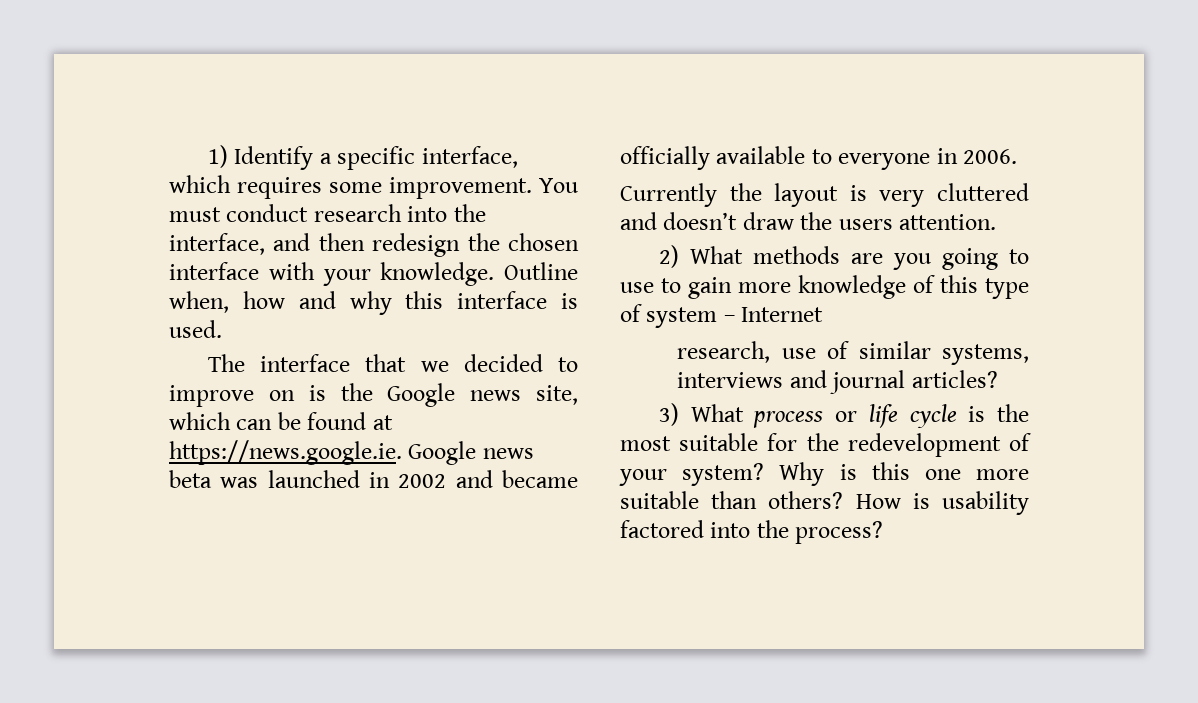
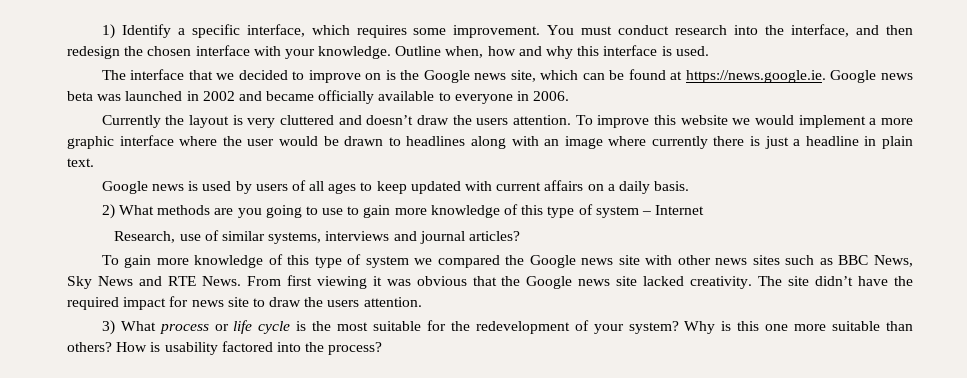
(997, 222) none -> [575,115,913,128] [67,135,914,149] [67,158,94,167] [101,180,690,194] To improve this website we would implement a more graphic interface where the user would be drawn to headlines along with an image where currently there is just a headline in plain text. // Google news is used by users of all ages to keep updated with current affairs on a daily basis.
[677,341,771,363] research, -> [114,231,176,243] Research,
(998, 379) none -> [101,254,913,268] [67,275,914,289] [67,296,422,310] // To gain more knowledge of this type of system we compared the Google news site with other news sites such as BBC News, Sky News and RTE News. From first viewing it was obvious that the Google news site lacked creativity. The site didn’t have the required impact for news site to draw the users attention.

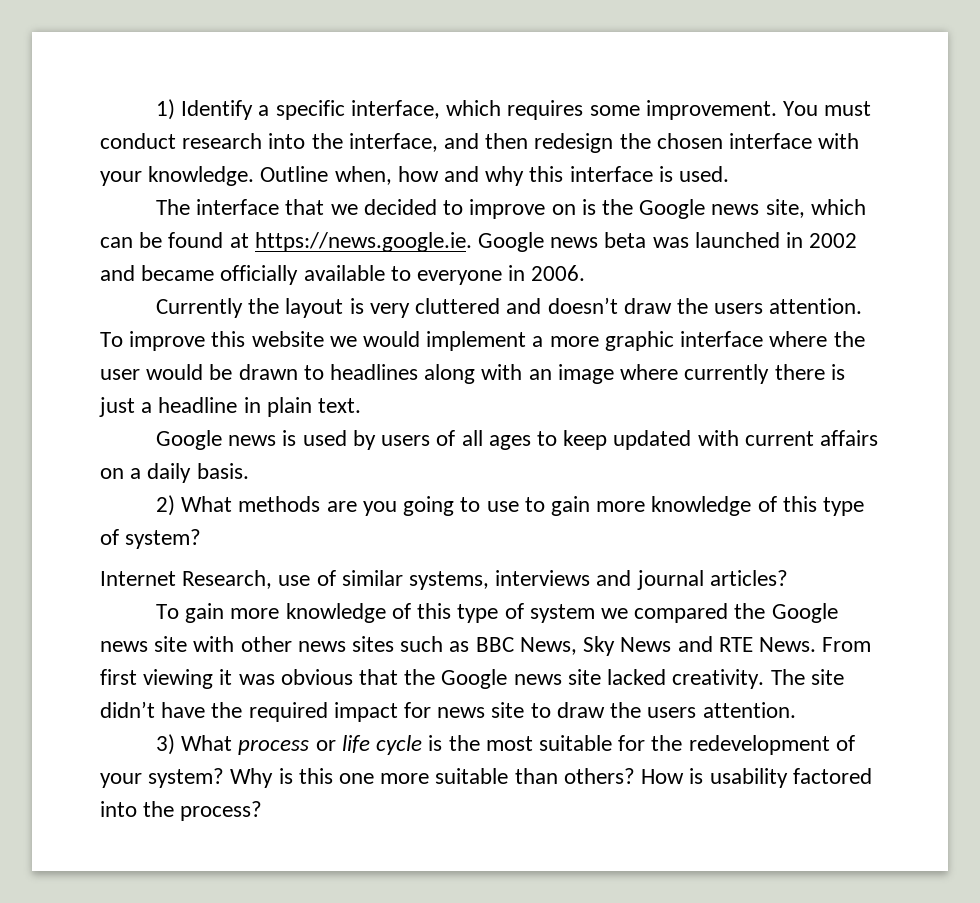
[595,206,651,218] system – -> [125,529,202,549] system? //
(705, 210) // -> (176, 578) none

